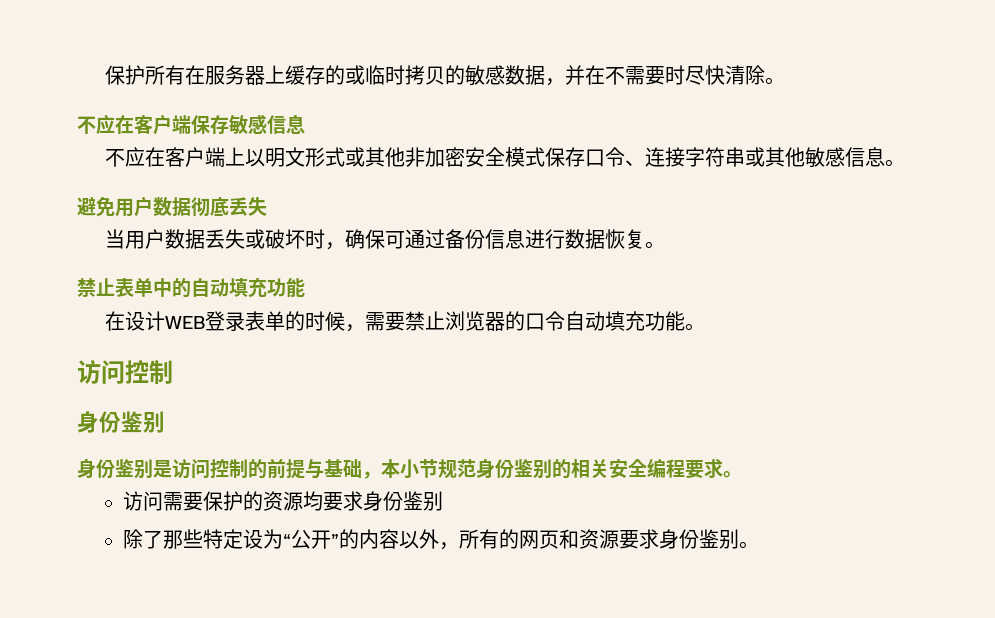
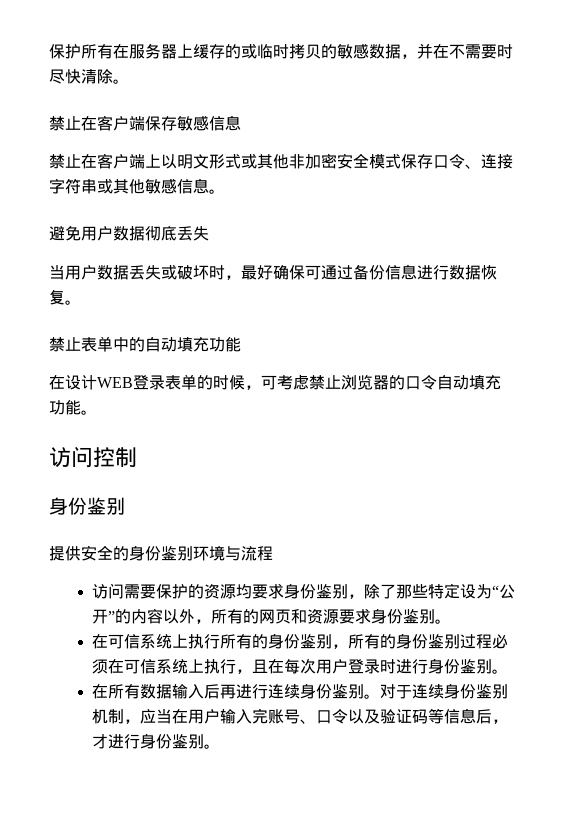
[77,114,115,135] 不应 -> [49,116,81,131] 禁止
[105,147,146,167] 不应 -> [49,154,81,169] 禁止
(346, 246) none -> [241,265,273,280] 最好
[365,312,406,331] 需要 -> [261,374,309,390] 可考虑
[77,458,742,479] 身份鉴别是访问控制的前提与基础，本小节规范身份鉴别的相关安全编程要求。 -> [49,545,273,561] 提供安全的身份鉴别环境与流程
(443, 501) // -> [347,594,364,599] ，
(759, 545) none -> [91,633,508,649] [91,658,508,674] [91,683,508,699] [91,708,508,724] [91,733,220,749] // 在可信系统上执行所有的身份鉴别，所有的身份鉴别过程必须在可信系统上执行，且在每次用户登录时进行身份鉴别。 // 在所有数据输入后再进行连续身份鉴别。对于连续身份鉴别机制，应当在用户输入完账号、口令以及验证码等信息后，才进行身份鉴别。

